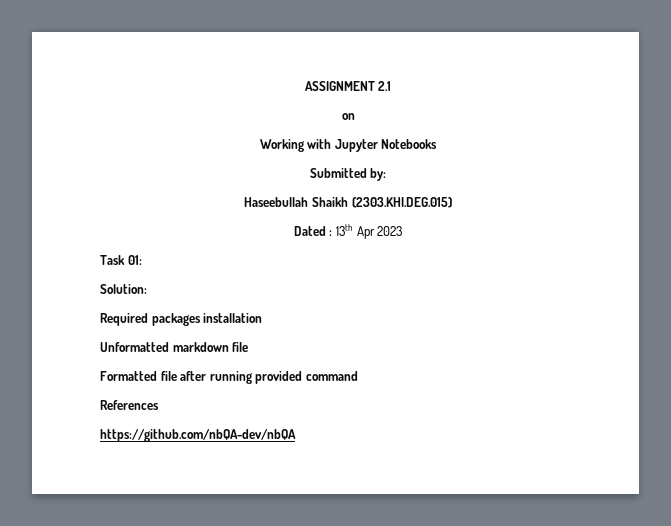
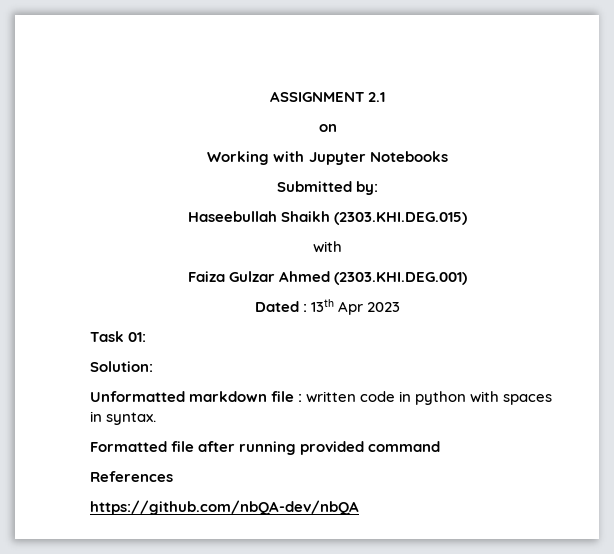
(452, 202) none -> [313,241,342,253] [187,271,468,285] // with // Faiza Gulzar Ahmed (2303.KHI.DEG.001)
[100,313,263,326] // Required packages installation -> (153, 366) none
(249, 347) none -> [298,391,553,405] [90,411,157,425] : written code in python with spaces in syntax.

